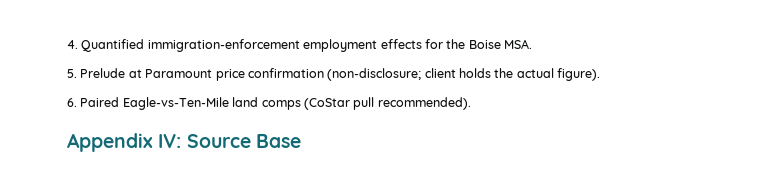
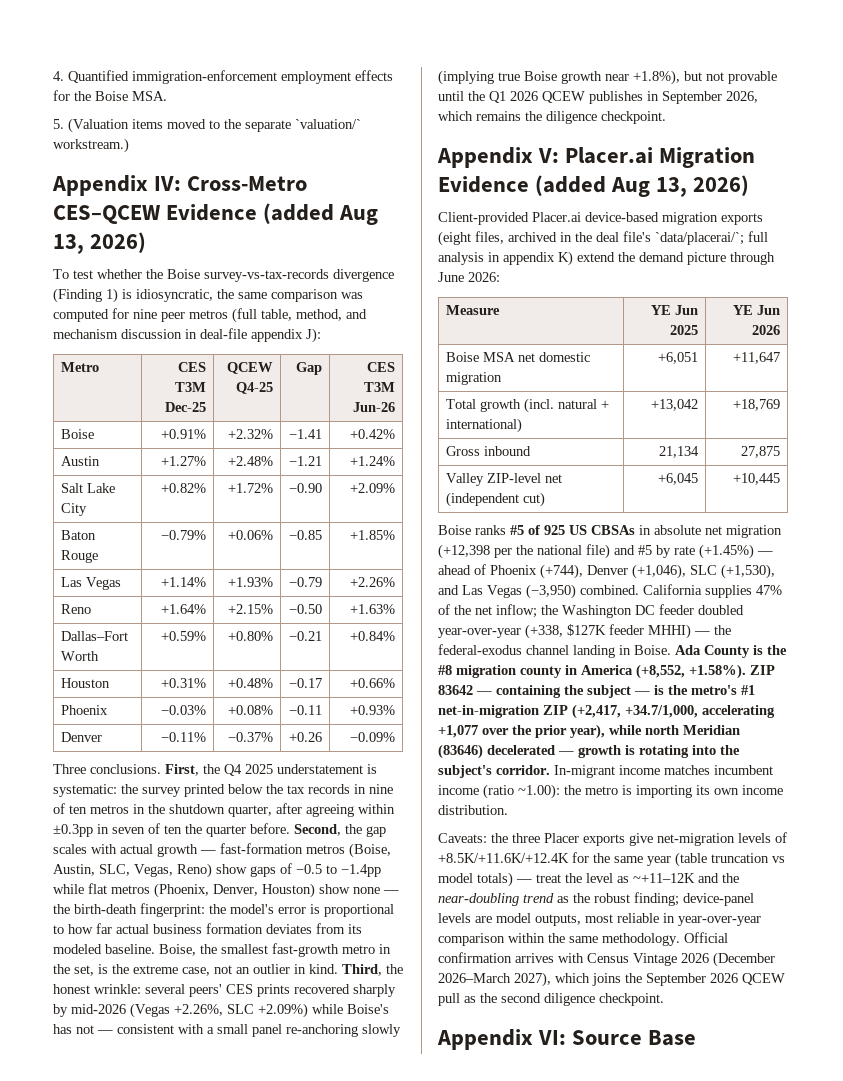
[80,68,601,81] [67,97,471,110] [67,133,182,152] Prelude at Paramount price confirmation (non-disclosure; client holds the actual figure). // 6. Paired Eagle-vs-Ten-Mile land comps (CoStar pull recommended). // Appendix IV: -> [68,118,361,133] [53,138,129,153] [52,175,308,196] [53,203,379,225] [53,232,147,254] [53,269,394,282] [53,288,363,303] [53,308,367,323] [53,328,321,343] [60,362,99,372] [178,362,207,372] [175,382,207,392] [165,402,207,412] [227,362,274,374] [236,382,274,394] [296,362,323,375] [367,362,396,372] [364,382,396,392] [353,402,396,412] [60,429,94,439] [161,429,207,439] [228,429,274,439] [289,429,323,439] [350,429,396,439] [60,456,100,466] [161,456,207,466] [228,456,274,466] [289,456,323,466] [350,456,396,466] [60,483,115,493] [60,503,87,516] [161,483,207,493] [228,483,274,493] [289,483,323,493] [350,483,396,493] [60,530,96,540] [60,550,98,563] [161,530,207,540] [228,530,274,540] [289,530,323,540] [350,530,396,540] [60,577,121,590] [161,577,207,587] [228,577,274,587] [289,577,323,587] [350,577,396,587] [60,604,91,614] [161,604,207,614] [228,604,274,614] [289,604,323,614] [350,604,396,614] [60,631,128,641] [60,651,99,661] [161,631,207,641] [228,631,274,641] [289,631,323,641] [350,631,396,641] [60,678,110,688] [161,678,207,688] [228,678,274,688] [289,678,323,688] [350,678,396,688] [60,705,108,715] [161,705,207,715] [228,705,274,715] [289,705,323,715] [350,705,396,715] [60,732,102,742] [161,732,207,742] [228,732,274,742] [289,732,323,742] [350,732,396,742] [53,764,377,776] [53,784,393,797] [53,803,395,817] [53,823,386,837] [53,843,391,858] [53,863,381,878] [53,883,399,898] [53,903,394,917] [53,923,362,934] [53,943,391,957] [53,964,403,976] [53,984,396,997] [53,1003,389,1018] [53,1024,401,1037] [438,70,777,85] [438,91,758,104] [438,111,666,124] [437,147,756,168] [438,175,750,197] [438,212,763,225] [438,231,768,246] [438,251,775,266] [438,272,500,282] [445,305,500,315] [651,305,699,315] [670,325,699,335] [733,305,781,315] [752,325,781,335] [445,352,590,362] [445,372,502,385] [658,352,699,364] [733,352,781,364] [445,398,609,413] [445,418,522,433] [651,399,699,411] [733,399,781,411] [445,446,531,456] [659,446,700,458] [741,446,781,458] [445,473,562,486] [445,492,545,507] [658,473,699,485] [733,473,781,485] [438,525,782,538] [438,544,773,559] [438,564,775,579] [438,584,782,599] [438,604,744,618] [438,624,731,639] [438,644,787,658] [438,664,775,679] [438,685,755,698] [438,704,775,719] [438,724,740,739] [438,744,740,759] [438,765,773,778] [438,784,783,799] [438,805,508,815] [438,832,787,846] [438,852,785,867] [438,872,739,887] [438,892,754,906] [438,913,761,926] [438,932,728,946] [438,952,775,967] [438,972,785,987] [438,993,664,1006] [437,1029,567,1050] (Valuation items moved to the separate `valuation/` workstream.) // Appendix IV: Cross-Metro CES–QCEW Evidence (added Aug 13, 2026) // To test whether the Boise survey-vs-tax-records divergence (Finding 1) is idiosyncratic, the same comparison was computed for nine peer metros (full table, method, and mechanism discussion in deal-file appendix J): // Metro | CES T3M Dec-25 | QCEW Q4-25 | Gap | CES T3M Jun-26 // Boise | +0.91% | +2.32% | −1.41 | +0.42% // Austin | +1.27% | +2.48% | −1.21 | +1.24% // Salt Lake City | +0.82% | +1.72% | −0.90 | +2.09% // Baton Rouge | −0.79% | +0.06% | −0.85 | +1.85% // Las Vegas | +1.14% | +1.93% | −0.79 | +2.26% // Reno | +1.64% | +2.15% | −0.50 | +1.63% // Dallas–Fort Worth | +0.59% | +0.80% | −0.21 | +0.84% // Houston | +0.31% | +0.48% | −0.17 | +0.66% // Phoenix | −0.03% | +0.08% | −0.11 | +0.93% // Denver | −0.11% | −0.37% | +0.26 | −0.09% // Three conclusions. First, the Q4 2025 understatement is systematic: the survey printed below the tax records in nine of ten metros in the shutdown quarter, after agreeing within ±0.3pp in seven of ten the quarter before. Second, the gap scales with actual growth — fast-formation metros (Boise, Austin, SLC, Vegas, Reno) show gaps of −0.5 to −1.4pp while flat metros (Phoenix, Denver, Houston) show none — the birth-death fingerprint: the model's error is proportional to how far actual business formation deviates from its modeled baseline. Boise, the smallest fast-growth metro in the set, is the extreme case, not an outlier in kind. Third, the honest wrinkle: several peers' CES prints recovered sharply by mid-2026 (Vegas +2.26%, SLC +2.09%) while Boise's has not — consistent with a small panel re-anchoring slowly (implying true Boise growth near +1.8%), but not provable until the Q1 2026 QCEW publishes in September 2026, which remains the diligence checkpoint. // Appendix V: Placer.ai Migration Evidence (added Aug 13, 2026) // Client-provided Placer.ai device-based migration exports (eight files, archived in the deal file's `data/placerai/`; full analysis in appendix K) extend the demand picture through June 2026: // Measure | YE Jun 2025 | YE Jun 2026 // Boise MSA net domestic migration | +6,051 | +11,647 // Total growth (incl. natural + international) | +13,042 | +18,769 // Gross inbound | 21,134 | 27,875 // Valley ZIP-level net (independent cut) | +6,045 | +10,445 // Boise ranks #5 of 925 US CBSAs in absolute net migration (+12,398 per the national file) and #5 by rate (+1.45%) — ahead of Phoenix (+744), Denver (+1,046), SLC (+1,530), and Las Vegas (−3,950) combined. California supplies 47% of the net inflow; the Washington DC feeder doubled year-over-year (+338, $127K feeder MHHI) — the federal-exodus channel landing in Boise. Ada County is the #8 migration county in America (+8,552, +1.58%). ZIP 83642 — containing the subject — is the metro's #1 net-in-migration ZIP (+2,417, +34.7/1,000, accelerating +1,077 over the prior year), while north Meridian (83646) decelerated — growth is rotating into the subject's corridor. In-migrant income matches incumbent income (ratio ~1.00): the metro is importing its own income distribution. // Caveats: the three Placer exports give net-migration levels of +8.5K/+11.6K/+12.4K for the same year (table truncation vs model totals) — treat the level as ~+11–12K and the near-doubling trend as the robust finding; device-panel levels are model outputs, most reliable in year-over-year comparison within the same methodology. Official confirmation arrives with Census Vintage 2026 (December 2026–March 2027), which joins the September 2026 QCEW pull as the second diligence checkpoint. // Appendix VI:

